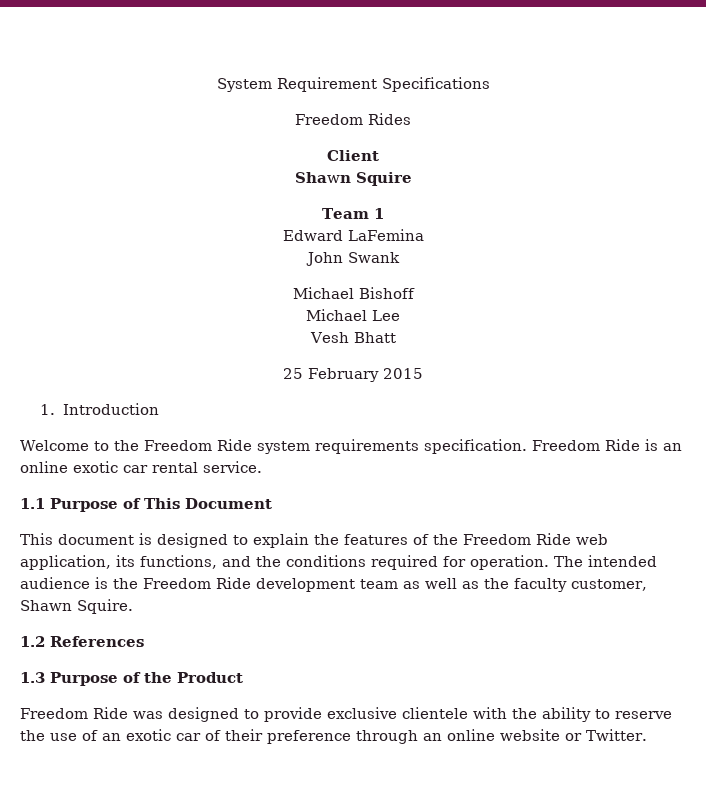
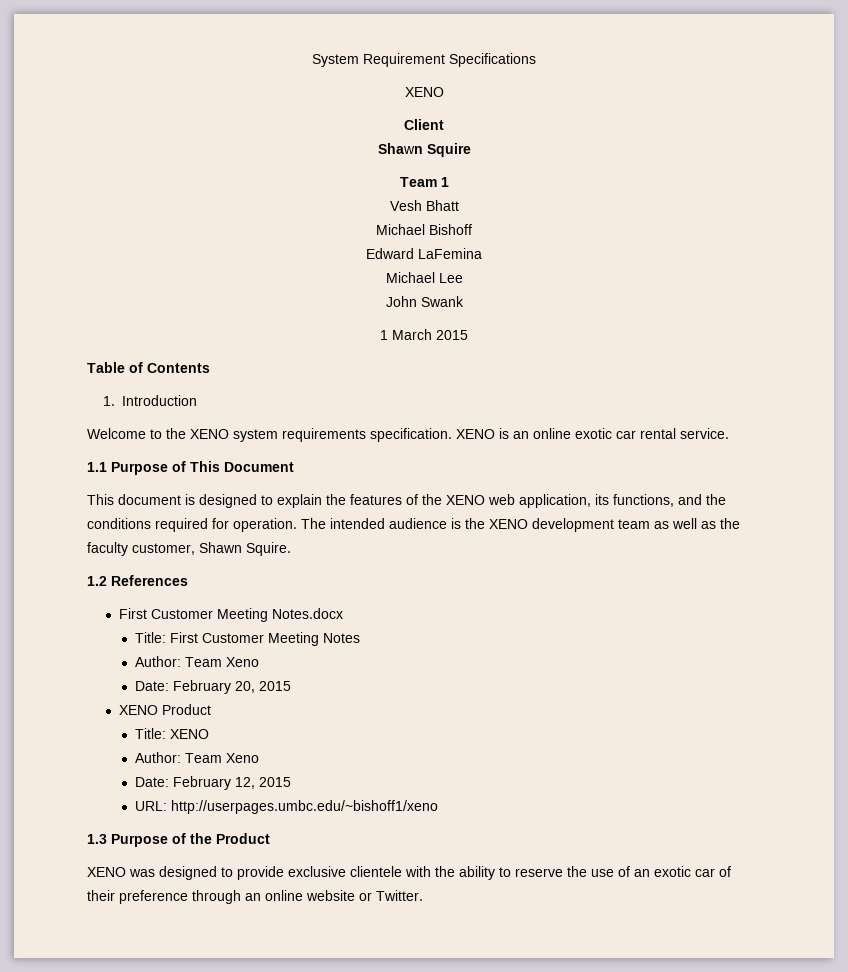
[295,113,411,125] Freedom Rides -> [404,87,444,97] XENO
(384, 213) none -> [389,200,459,211] [376,224,472,235] // Vesh Bhatt // Michael Bishoff
(424, 235) none -> [385,272,463,283] // Michael Lee
[292,287,415,299] [306,309,400,321] [309,332,396,343] [283,368,423,382] Michael Bishoff // Michael Lee // Vesh Bhatt // 25 February 2015 -> [380,329,468,340] [87,362,210,373] 1 March 2015 // Table of Contents
[143,439,252,451] Freedom Ride -> [190,429,229,439] XENO
[531,439,640,451] Freedom Ride -> [456,429,495,439] XENO
[463,533,571,545] Freedom Ride -> [446,495,485,505] XENO
[143,577,251,589] Freedom Ride -> [489,519,528,529] XENO
(144, 641) none -> [118,608,343,622] [135,632,361,646] [135,656,260,667] [135,680,292,694] [118,704,211,715] [135,728,210,739] [135,752,260,763] [135,776,292,790] [135,800,439,814] // First Customer Meeting Notes.docx // Title: First Customer Meeting Notes // Author: Team Xeno // Date: February 20, 2015 // XENO Product // Title: XENO // Author: Team Xeno // Date: February 12, 2015 // URL: http://userpages.umbc.edu/~bishoff1/xeno
[20,707,128,719] Freedom Ride -> [87,867,126,877] XENO

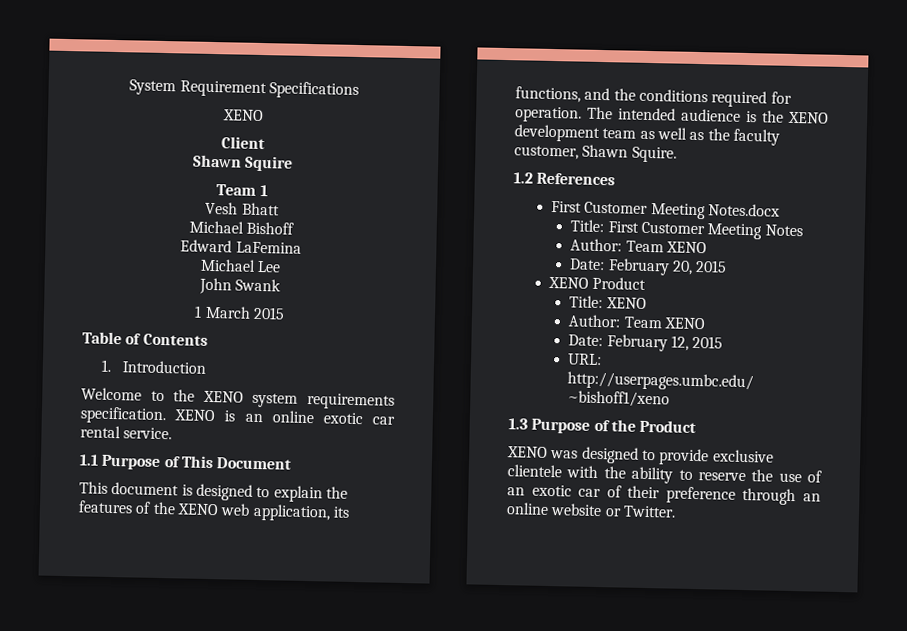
[226,657,260,667] Xeno -> [665,241,707,254] XENO
[226,753,260,763] Xeno -> [663,317,705,330] XENO

